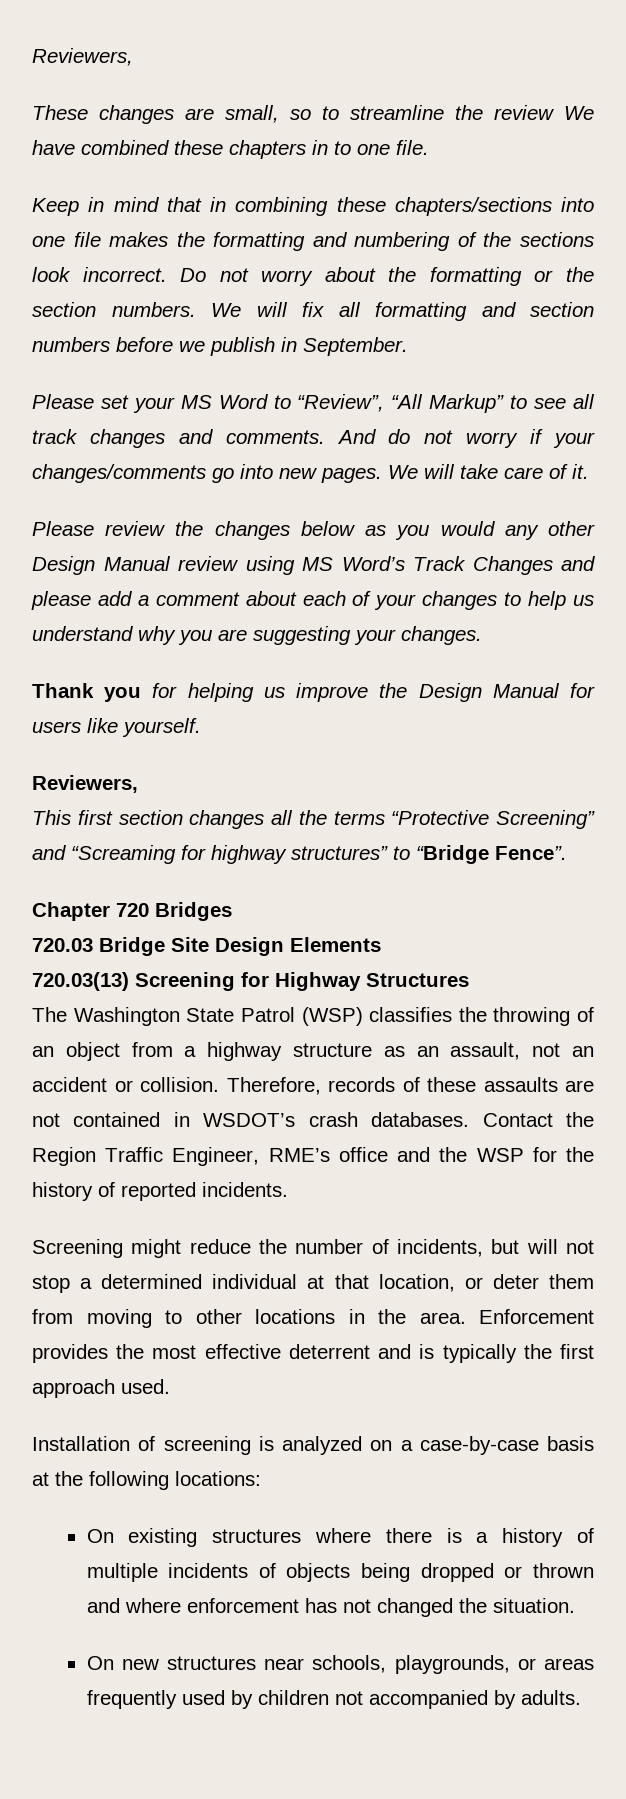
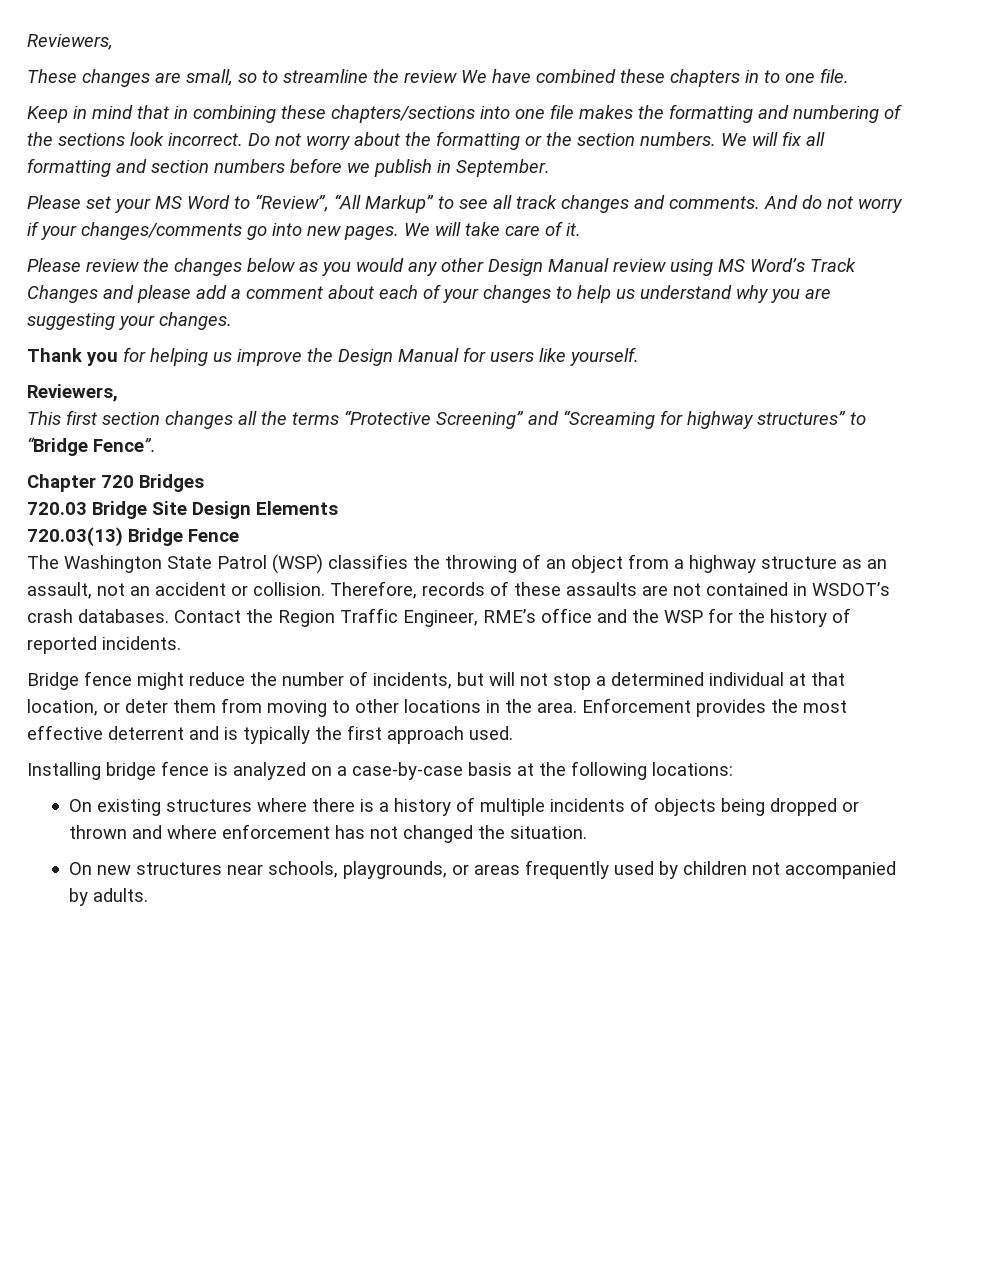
[135,972,469,991] Screening for Highway Structures -> [128,528,239,546] Bridge Fence
[32,1239,123,1258] Screening -> [27,671,132,690] Bridge fence
[32,1436,251,1455] Installation of screening -> [27,761,209,780] Installing bridge fence

